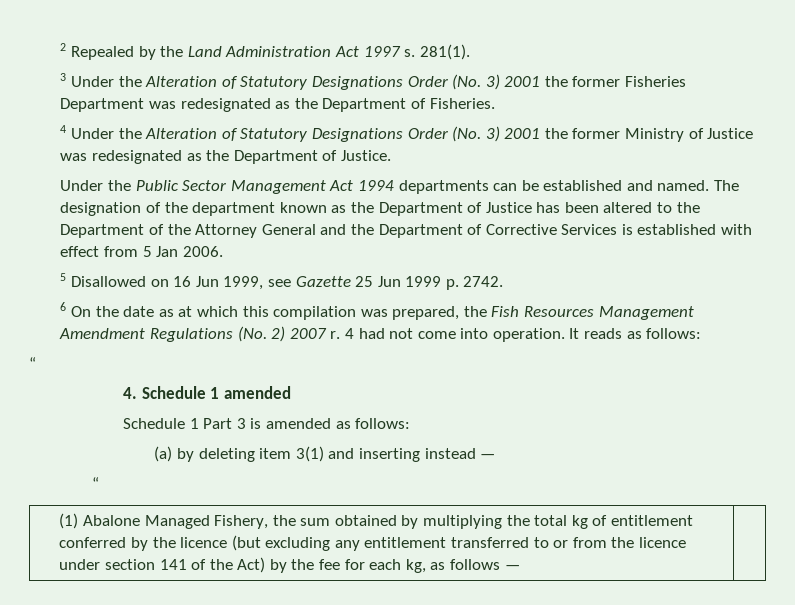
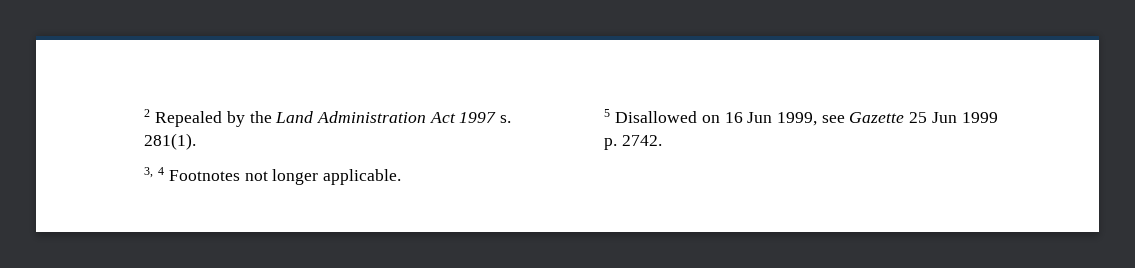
[60,73,687,90] [60,98,495,112] [60,125,754,142] [60,150,391,164] [60,180,740,194] [60,202,700,216] [60,224,753,238] [60,246,223,257] 3 Under the Alteration of Statutory Designations Order (No. 3) 2001 the former Fisheries Department was redesignated as the Department of Fisheries. // 4 Under the Alteration of Statutory Designations Order (No. 3) 2001 the former Ministry of Justice was redesignated as the Department of Justice. // Under the Public Sector Management Act 1994 departments can be established and named. The designation of the department known as the Department of Justice has been altered to the Department of the Attorney General and the Department of Corrective Services is established with effect from 5 Jan 2006. -> [144,167,402,185] 3, 4 Footnotes not longer applicable.
[60,302,694,320] [59,326,702,342] [29,357,36,369] [123,386,291,399] [123,418,411,429] [154,446,496,462] [91,477,99,489] [59,513,693,529] [59,535,686,551] [59,557,520,573] // 6 On the date as at which this compilation was prepared, the Fish Resources Management Amendment Regulations (No. 2) 2007 r. 4 had not come into operation. It reads as follows: // “ // 4. Schedule 1 amended // Schedule 1 Part 3 is amended as follows: // (a) by deleting item 3(1) and inserting instead — // “ // (1) Abalone Managed Fishery, the sum obtained by multiplying the total kg of entitlement conferred by the licence (but excluding any entitlement transferred to or from the licence under section 141 of the Act) by the fee for each kg, as follows — | -> (663, 140) none

